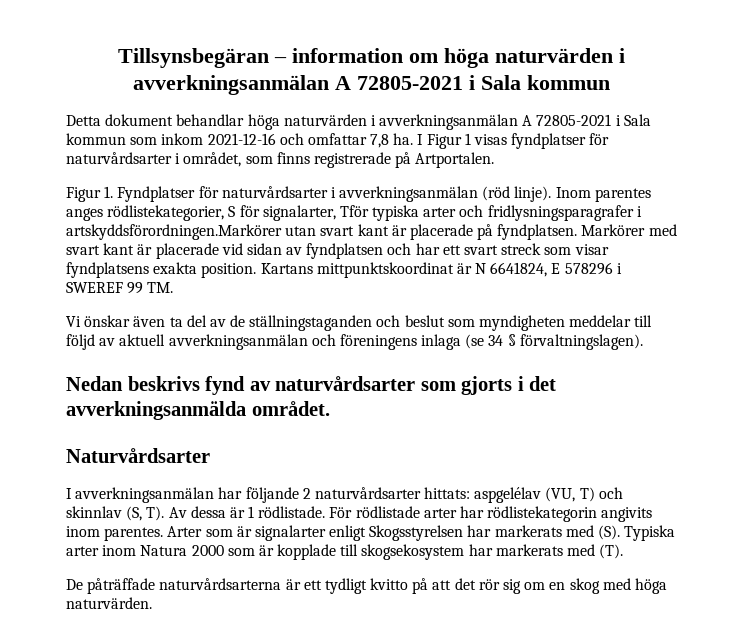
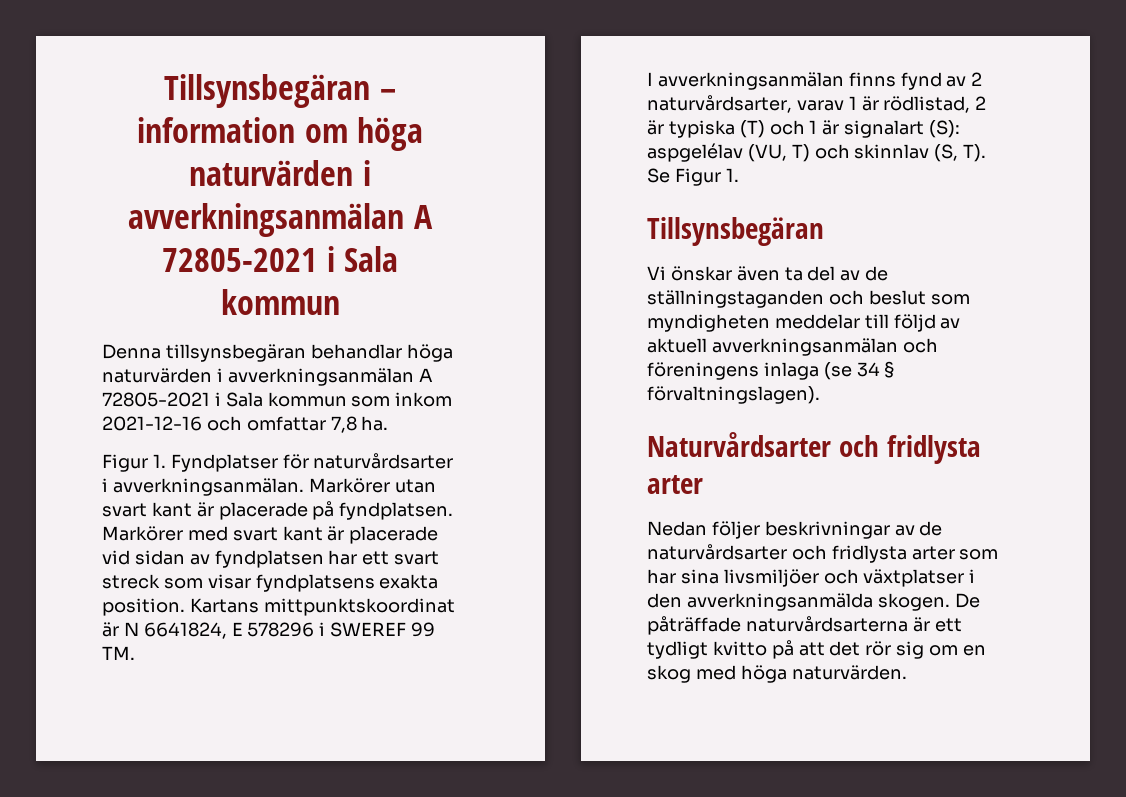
[66,114,174,126] Detta dokument -> [102,344,306,362] Denna tillsynsbegäran
[417,133,610,149] [66,152,495,168] I Figur 1 visas fyndplatser för naturvårdsarter i området, som finns registrerade på Artportalen. -> (389, 423) none
[339,186,651,202] [66,205,642,221] [66,224,282,240] avverkningsanmälan (röd linje). Inom parentes anges rödlistekategorier, S för signalarter, Tför typiska arter och fridlysningsparagrafer i artskyddsförordningen.Markörer -> [112,478,390,496] avverkningsanmälan. Markörer
[387,243,412,255] och -> (324, 559) none
(174, 287) none -> [647,72,983,90] [647,95,987,113] [647,120,961,138] [647,143,987,162] [647,168,739,186] [647,217,824,246] // I avverkningsanmälan finns fynd av 2 naturvårdsarter, varav 1 är rödlistad, 2 är typiska (T) och 1 är signalart (S): aspgelélav (VU, T) och skinnlav (S, T). Se Figur 1. // Tillsynsbegäran
[66,376,557,395] [66,401,330,420] [66,448,210,463] [66,487,623,503] [66,506,653,522] [66,525,676,541] [66,544,624,560] Nedan beskrivs fynd av naturvårdsarter som gjorts i det avverkningsanmälda området. // Naturvårdsarter // I avverkningsanmälan har följande 2 naturvårdsarter hittats: aspgelélav (VU, T) och skinnlav (S, T). Av dessa är 1 rödlistade. För rödlistade arter har rödlistekategorin angivits inom parentes. Arter som är signalarter enligt Skogsstyrelsen har markerats med (S). Typiska arter inom Natura 2000 som är kopplade till skogsekosystem har markerats med (T). // -> [647,432,981,464] [647,475,703,494] [647,521,943,539] [647,544,999,563] [647,569,976,587] [647,593,950,611] Naturvårdsarter och fridlysta arter // Nedan följer beskrivningar av de naturvårdsarter och fridlysta arter som har sina livsmiljöer och växtplatser i den avverkningsanmälda skogen.

